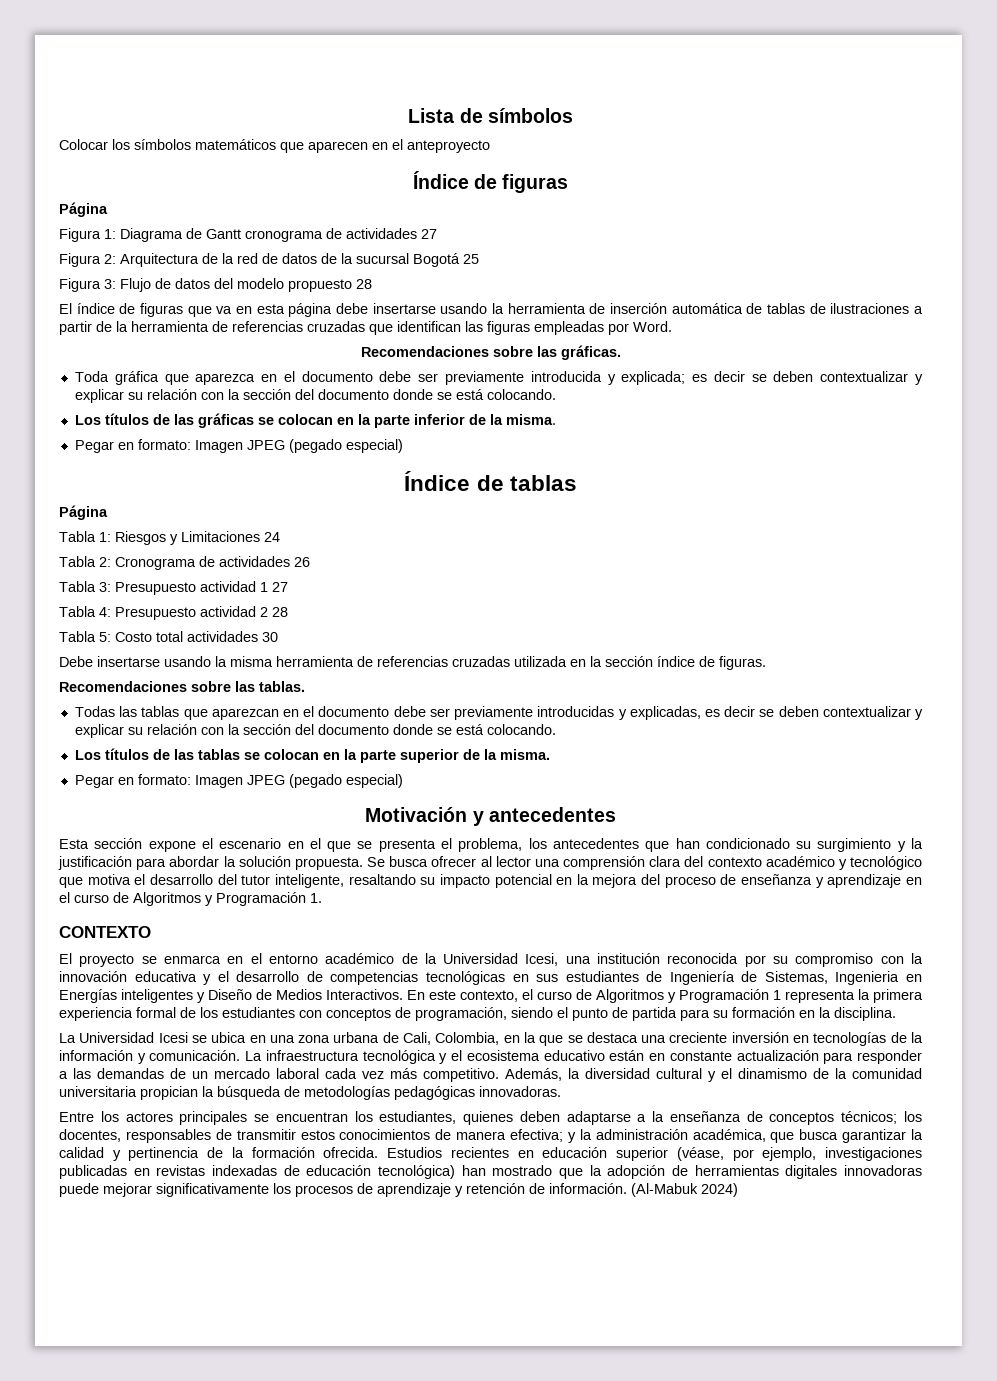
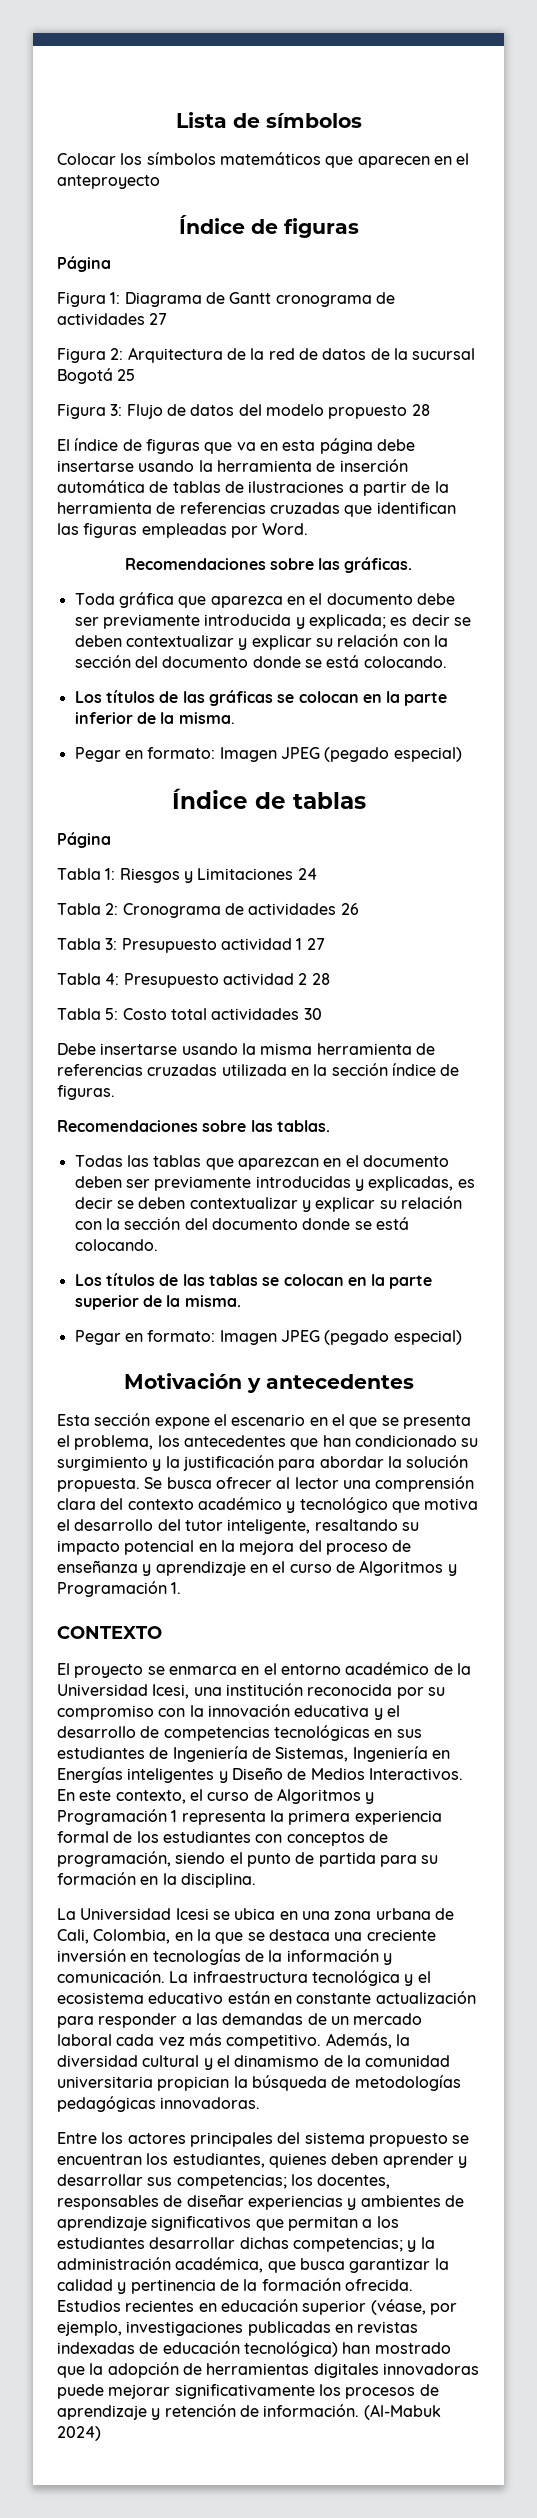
[393,706,426,717] debe -> [74,1176,122,1188] deben
[835,971,900,985] Ingenieria -> [352,1746,428,1762] Ingeniería
(248, 1118) none -> [277,2132,448,2147] del sistema propuesto
[566,1111,922,1125] [59,1129,563,1143] adaptarse a la enseñanza de conceptos técnicos; los docentes, responsables de transmitir estos conocimientos de manera efectiva; -> [382,2153,467,2168] [57,2174,391,2189] [57,2194,464,2210] [57,2216,399,2231] [57,2237,403,2252] aprender y desarrollar sus competencias; los docentes, responsables de diseñar experiencias y ambientes de aprendizaje significativos que permitan a los estudiantes desarrollar dichas competencias;

